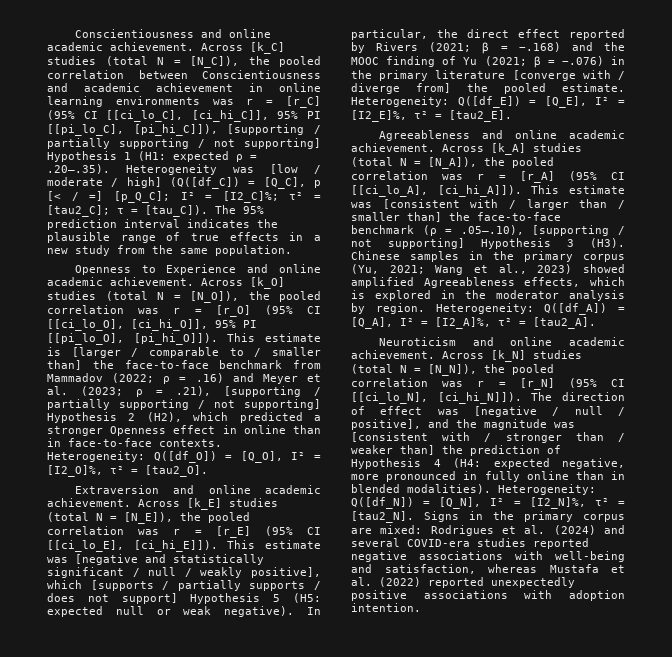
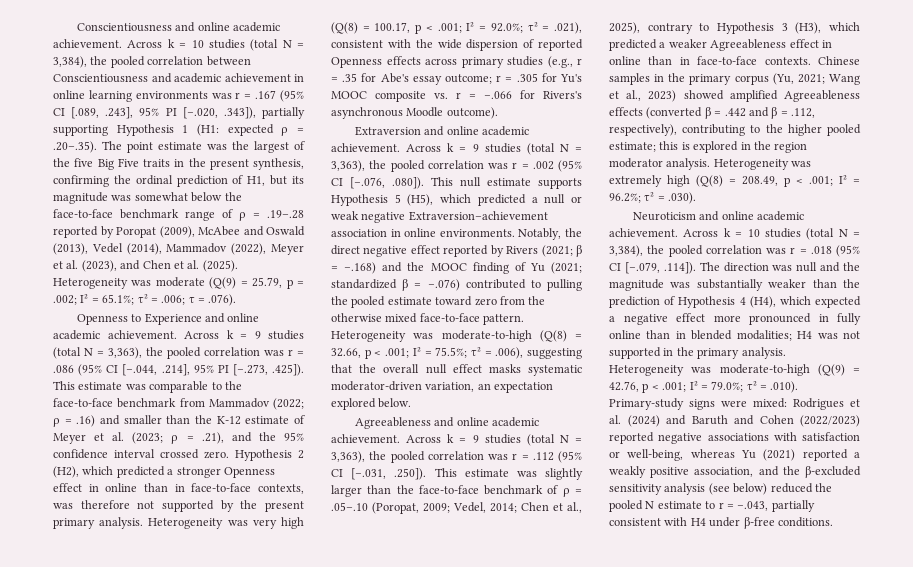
[250,42,285,54] [47,56,239,68] [k_C] studies (total N = [N_C]), -> [167,39,304,51] [53,56,87,68] k = 10 studies (total N = 3,384),
[286,96,322,108] [47,110,321,122] [47,124,322,136] [47,138,321,149] [r_C] (95% CI [[ci_lo_C], [ci_hi_C]], 95% PI [[pi_lo_C], [pi_hi_C]]), [supporting / partially supporting / not supporting] -> [255,90,304,102] [53,107,305,119] [53,125,108,136] .167 (95% CI [.089, .243], 95% PI [−.020, .343]), partially supporting
[126,164,321,175] [47,177,321,189] [47,191,321,203] [47,205,110,217] Heterogeneity was [low / moderate / high] (Q([df_C]) = [Q_C], p [< / =] [p_Q_C]; I² = [I2_C]%; τ² = [tau2_C]; -> [102,141,305,153] [53,158,304,170] [53,175,304,187] [53,192,242,204] [53,209,304,221] [53,226,305,238] [53,243,304,255] [53,260,238,272] [53,277,304,289] [53,294,186,305] The point estimate was the largest of the five Big Five traits in the present synthesis, confirming the ordinal prediction of H1, but its magnitude was somewhat below the face-to-face benchmark range of ρ = .19–.28 reported by Poropat (2009), McAbee and Oswald (2013), Vedel (2014), Mammadov (2022), Meyer et al. (2023), and Chen et al. (2025). Heterogeneity was moderate (Q(9) = 25.79, p = .002; I² = 65.1%; τ² = .006;
[145,205,264,217] [47,219,278,230] [47,232,321,243] [47,245,292,256] [tau_C]). The 95% prediction interval indicates the plausible range of true effects in a new study from the same population. -> [208,294,237,306] .076).
[250,277,285,289] [47,291,321,303] [47,305,321,317] [47,319,257,331] [47,333,321,345] [47,347,321,358] [47,360,82,370] [k_O] studies (total N = [N_O]), the pooled correlation was r = [r_O] (95% CI [[ci_lo_O], [ci_hi_O]], 95% PI [[pi_lo_O], [pi_hi_O]]). This estimate is [larger / comparable to / smaller than] -> [226,330,304,340] [53,347,304,359] [53,364,304,376] [53,381,222,393] k = 9 studies (total N = 3,363), the pooled correlation was r = .086 (95% CI [−.044, .214], 95% PI [−.273, .425]). This estimate was comparable to
(254, 377) none -> [123,415,305,425] smaller than the K-12 estimate of
[224,386,321,397] [47,399,321,410] [supporting / partially supporting / not supporting] -> [231,432,304,442] [53,449,229,459] and the 95% confidence interval crossed zero.
[159,439,222,447] [47,451,321,463] [47,465,208,477] contexts. Heterogeneity: Q([df_O]) = [Q_O], I² = [I2_O]%, τ² = [tau2_O]. -> [258,484,304,494] [53,500,304,512] [53,517,304,529] [331,22,582,34] [331,39,583,51] [331,56,582,68] [331,73,582,85] [331,90,582,102] [331,107,498,119] contexts, was therefore not supported by the present primary analysis. Heterogeneity was very high (Q(8) = 100.17, p < .001; I² = 92.0%; τ² = .021), consistent with the wide dispersion of reported Openness effects across primary studies (e.g., r = .35 for Abe's essay outcome; r = .305 for Yu's MOOC composite vs. r = −.066 for Rivers's asynchronous Moodle outcome).
[187,498,278,510] [47,512,250,524] [47,526,321,538] [47,540,321,552] [47,554,264,565] [47,567,321,578] [47,580,321,591] [47,593,321,604] [47,606,321,617] [351,29,428,40] [k_E] studies (total N = [N_E]), the pooled correlation was r = [r_E] (95% CI [[ci_lo_E], [ci_hi_E]]). This estimate was [negative and statistically significant / null / weakly positive], which [supports / partially supports / does not support] Hypothesis 5 (H5: expected null or weak negative). In particular, -> [447,143,582,155] [331,160,582,172] [331,177,582,189] [331,194,582,206] [331,211,548,223] [331,228,562,240] k = 9 studies (total N = 3,363), the pooled correlation was r = .002 (95% CI [−.076, .080]). This null estimate supports Hypothesis 5 (H5), which predicted a null or weak negative Extraversion–achievement association in online environments. Notably,
(509, 33) none -> [363,246,408,257] negative
(527, 61) none -> [331,279,397,289] standardized
[611,56,625,65] [351,70,625,81] [351,83,625,94] [351,96,625,108] [351,110,512,122] in the primary literature [converge with / diverge from] the pooled estimate. Heterogeneity: Q([df_E]) = [Q_E], I² = [I2_E]%, τ² = [tau2_E]. -> [465,279,582,291] [331,296,546,308] [331,313,525,325] [331,330,582,342] [331,347,582,359] [331,364,582,376] [331,381,554,393] [331,398,412,410] contributed to pulling the pooled estimate toward zero from the otherwise mixed face-to-face pattern. Heterogeneity was moderate-to-high (Q(8) = 32.66, p < .001; I² = 75.5%; τ² = .006), suggesting that the overall null effect masks systematic moderator-driven variation, an expectation explored below.
[491,143,582,155] [351,157,554,169] [351,171,625,183] [351,185,625,197] [351,199,625,210] [351,212,561,222] [351,225,625,236] [351,238,625,249] [k_A] studies (total N = [N_A]), the pooled correlation was r = [r_A] (95% CI [[ci_lo_A], [ci_hi_A]]). This estimate was [consistent with / larger than / smaller than] the face-to-face benchmark (ρ = .05–.10), [supporting / not supporting] Hypothesis 3 (H3). -> [447,434,582,446] [331,451,582,463] [331,468,583,480] [331,485,582,497] [331,502,582,514] [609,22,860,34] [609,39,832,51] [609,56,811,65] k = 9 studies (total N = 3,363), the pooled correlation was r = .112 (95% CI [−.031, .250]). This estimate was slightly larger than the face-to-face benchmark of ρ = .05–.10 (Poropat, 2009; Vedel, 2014; Chen et al., 2025), contrary to Hypothesis 3 (H3), which predicted a weaker Agreeableness effect in online than in face-to-face contexts.
[524,277,625,287] [351,290,625,301] [351,303,625,315] [351,317,596,329] effects, which is explored in the moderator analysis by region. Heterogeneity: Q([df_A]) = [Q_A], I² = [I2_A]%, τ² = [tau2_A]. -> [609,107,815,119] [609,124,861,136] [609,141,808,153] [609,158,812,170] [609,175,860,187] [609,192,697,204] effects (converted β = .442 and β = .112, respectively), contributing to the higher pooled estimate; this is explored in the region moderator analysis. Heterogeneity was extremely high (Q(8) = 208.49, p < .001; I² = 96.2%; τ² = .030).
[491,350,582,362] [351,364,554,376] [351,378,625,390] [351,392,625,404] [351,406,625,417] [351,419,575,430] [351,432,625,443] [351,445,435,455] [k_N] studies (total N = [N_N]), the pooled correlation was r = [r_N] (95% CI [[ci_lo_N], [ci_hi_N]]). The direction of effect was [negative / null / positive], and the magnitude was [consistent with / stronger than / weaker than] -> [723,228,860,240] [609,245,860,257] [609,262,860,274] [609,279,837,291] k = 10 studies (total N = 3,384), the pooled correlation was r = .018 (95% CI [−.079, .114]). The direction was null and the magnitude was substantially weaker than
[453,458,625,469] (H4: expected negative, -> [749,296,861,308] [609,313,705,325] (H4), which expected a negative effect
[407,484,596,495] [351,497,625,509] [351,511,625,523] [351,528,372,534] modalities). Heterogeneity: Q([df_N]) = [Q_N], I² = [I2_N]%, τ² = [tau2_N]. Signs in the primary corpus are -> [736,330,860,341] [609,347,786,359] [609,364,860,376] [609,381,799,393] [609,398,747,410] modalities; H4 was not supported in the primary analysis. Heterogeneity was moderate-to-high (Q(9) = 42.76, p < .001; I² = 79.0%; τ² = .010). Primary-study signs were
[351,538,589,549] [351,551,625,562] [351,564,625,574] [351,577,575,588] [351,590,625,601] [351,603,421,612] several COVID-era studies reported negative associations with well-being and satisfaction, whereas Mustafa et al. (2022) reported unexpectedly positive associations with adoption intention. -> [691,415,860,427] [609,432,860,444] [609,449,860,461] [609,466,861,478] [609,483,832,495] [609,500,815,512] [609,517,833,529] Baruth and Cohen (2022/2023) reported negative associations with satisfaction or well-being, whereas Yu (2021) reported a weakly positive association, and the β-excluded sensitivity analysis (see below) reduced the pooled N estimate to r = −.043, partially consistent with H4 under β-free conditions.

